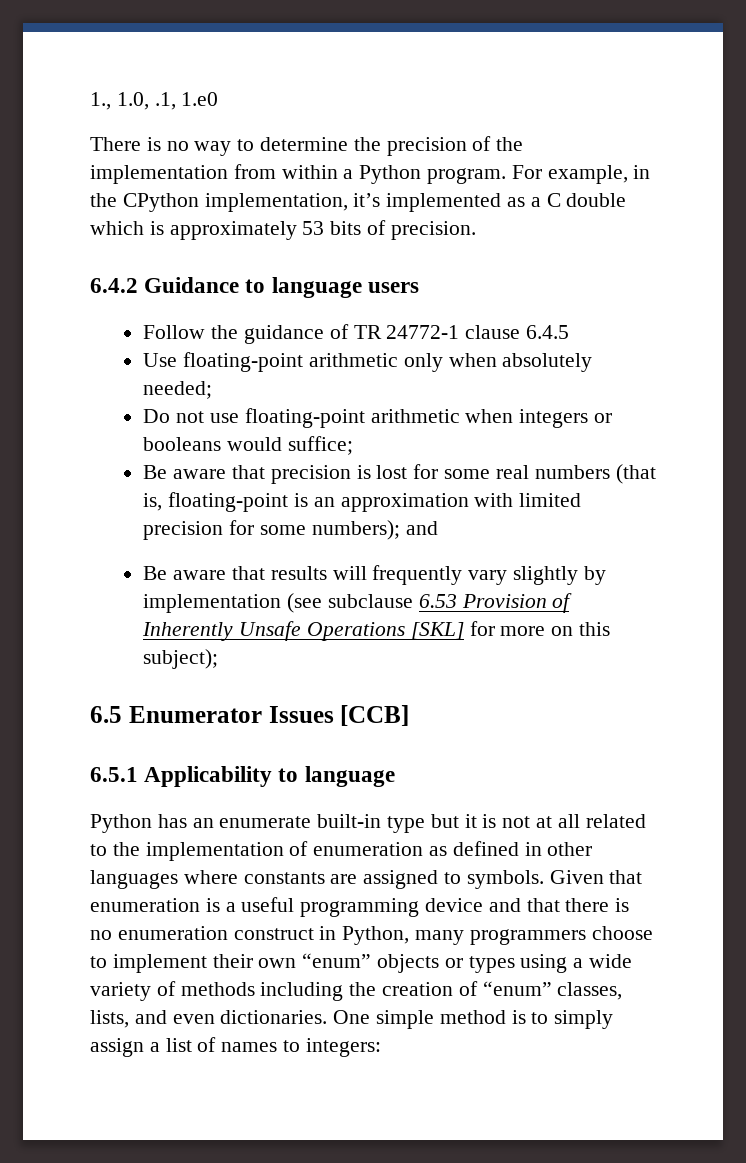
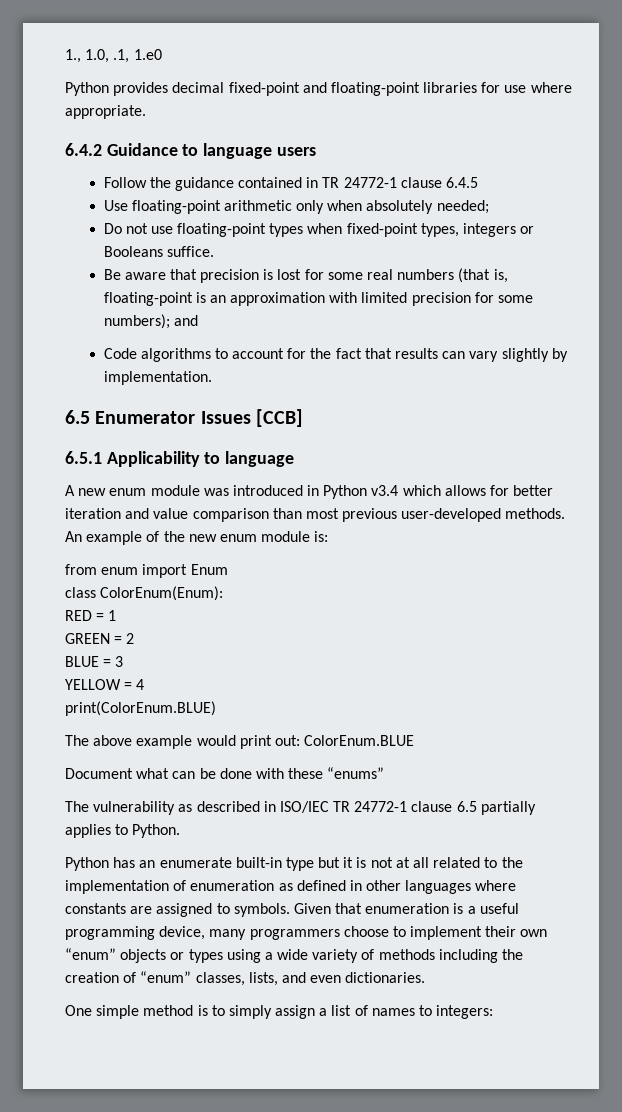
[90,136,524,156] [90,164,651,184] [90,193,627,212] [90,220,476,240] There is no way to determine the precision of the implementation from within a Python program. For example, in the CPython implementation, it’s implemented as a C double which is approximately 53 bits of precision. -> [65,82,572,96] [65,105,146,119] Python provides decimal fixed-point and floating-point libraries for use where appropriate.
[329,324,349,339] of -> [238,177,319,188] contained in
[370,409,613,428] [143,436,354,455] arithmetic when integers or booleans would suffice; -> [269,223,535,237] [103,246,214,257] types when fixed-point types, integers or Booleans suffice.
[143,565,606,585] [143,593,573,613] [142,621,611,641] [143,649,219,669] Be aware that results will frequently vary slightly by implementation (see subclause 6.53 Provision of Inherently Unsafe Operations [SKL] for more on this subject); -> [103,348,568,362] [103,371,212,385] Code algorithms to account for the fact that results can vary slightly by implementation.
(395, 776) none -> [65,485,554,499] [65,508,566,522] [65,531,329,545] [65,564,228,578] [65,586,224,601] [65,610,117,621] [65,633,135,644] [65,656,124,667] [65,679,145,690] [65,701,216,716] [65,735,415,749] [65,767,385,779] [65,801,536,815] [65,824,181,838] // A new enum module was introduced in Python v3.4 which allows for better iteration and value comparison than most previous user-developed methods. An example of the new enum module is: // from enum import Enum // class ColorEnum(Enum): // RED = 1 // GREEN = 2 // BLUE = 3 // YELLOW = 4 // print(ColorEnum.BLUE) // The above example would print out: ColorEnum.BLUE // Document what can be done with these “enums” // The vulnerability as described in ISO/IEC TR 24772-1 clause 6.5 partially applies to Python.
[425,898,630,912] [90,926,410,945] device and that there is no enumeration construct in Python, -> [159,926,206,940] device,
(328, 1017) none -> (426, 977) //

